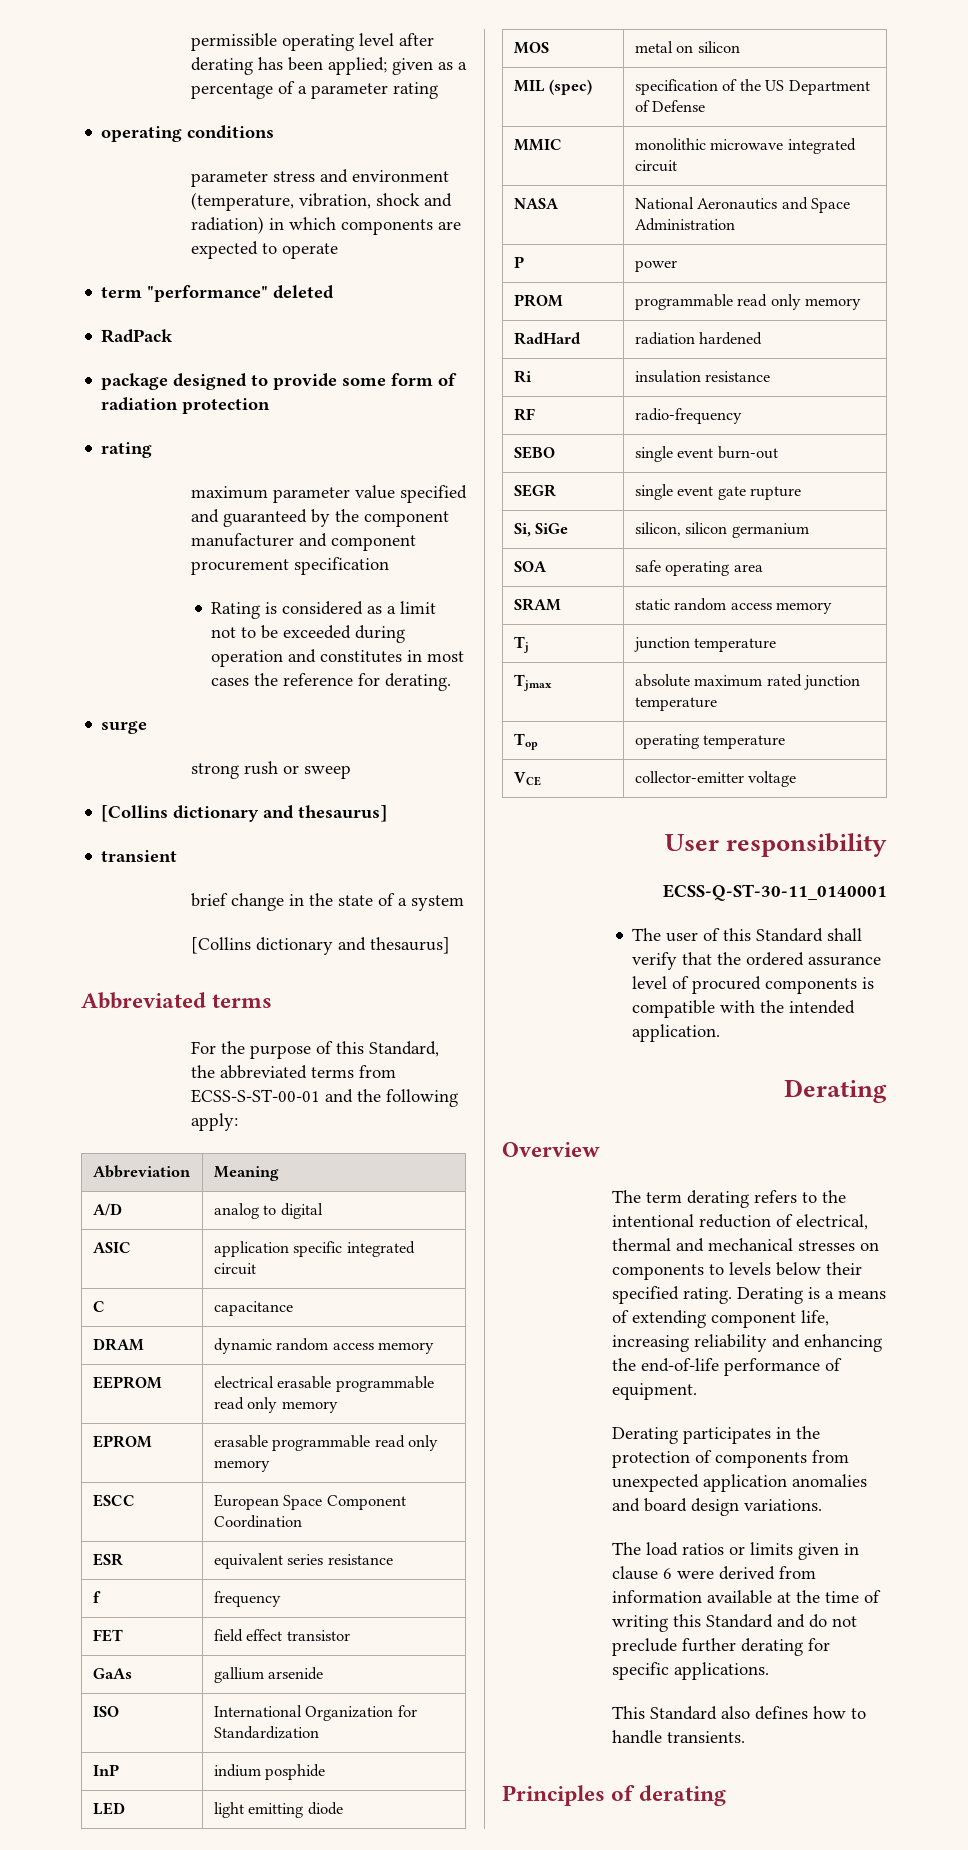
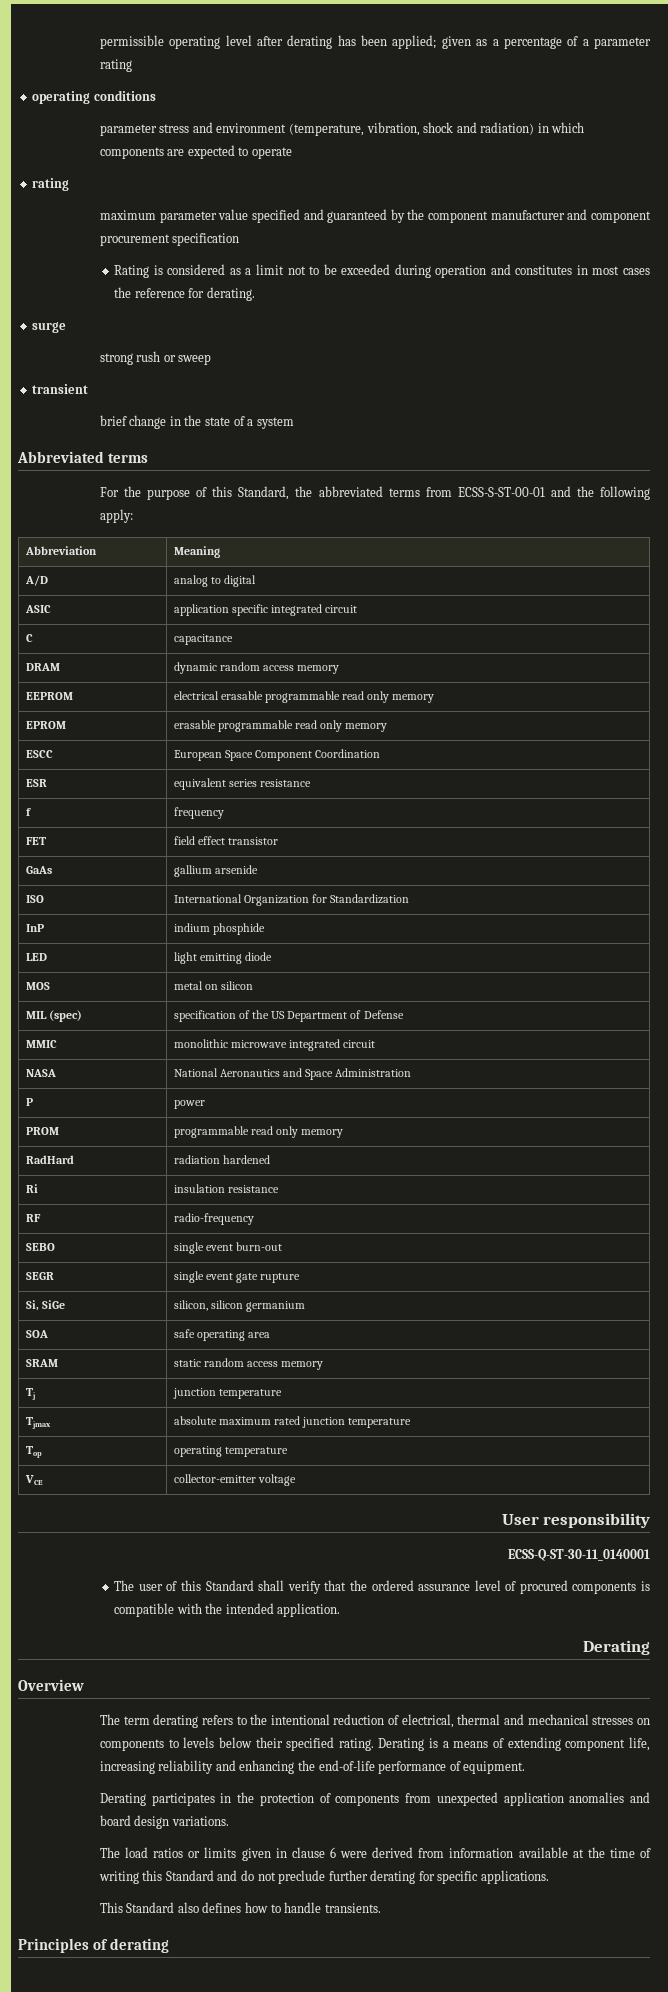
[101,285,335,302] [101,329,174,343] [101,373,458,390] [101,397,271,414] // term "performance" deleted // RadPack // package designed to provide some form of radiation protection -> (293, 153) none
[101,805,388,822] // [Collins dictionary and thesaurus] -> (212, 359) none
[190,937,450,955] // [Collins dictionary and thesaurus] -> (294, 423) none
[265,1764,326,1780] posphide -> [213,923,266,935] phosphide

